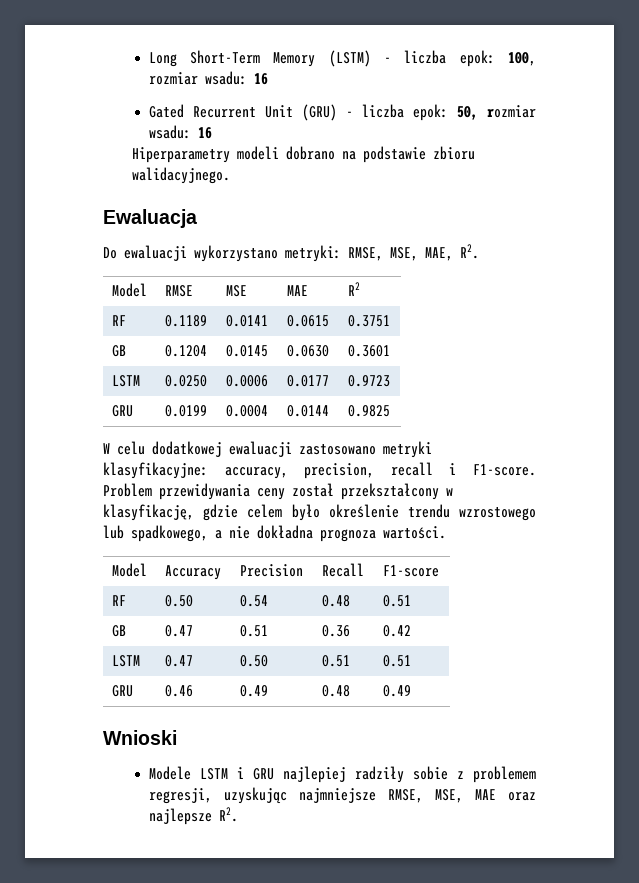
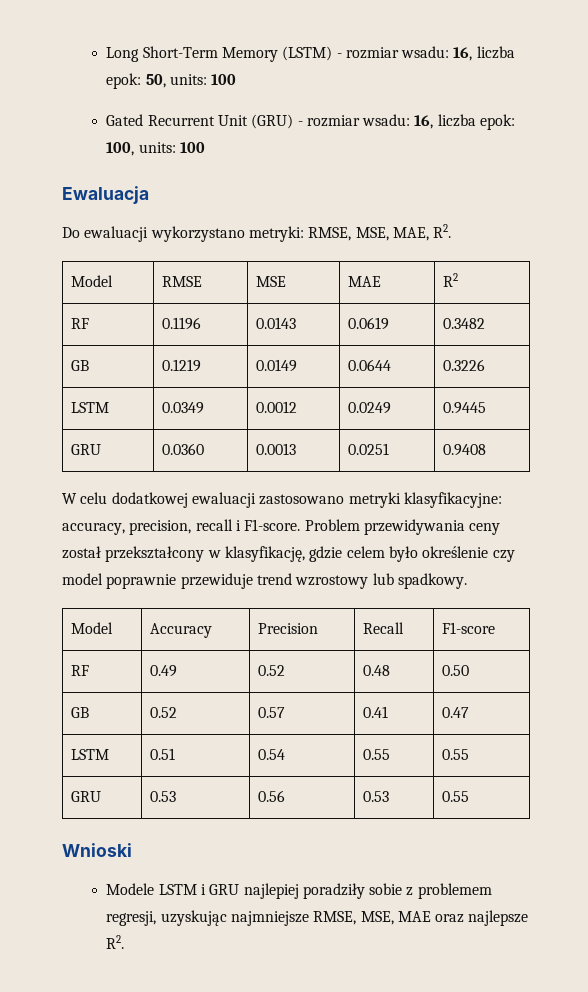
[404,50,536,67] [148,71,268,85] liczba epok: 100, rozmiar wsadu: 16 -> [345,46,515,61] [106,73,237,89] rozmiar wsadu: 16, liczba epok: 50, units: 100
[361,104,536,121] [148,125,212,139] [131,146,475,163] [131,167,230,184] liczba epok: 50, rozmiar wsadu: 16 // Hiperparametry modeli dobrano na podstawie zbioru walidacyjnego. -> [306,114,516,130] [106,142,205,156] rozmiar wsadu: 16, liczba epok: 100, units: 100
[164,315,207,327] [225,315,268,327] [286,315,329,327] [347,315,390,327] [111,345,126,357] [164,345,207,357] [225,345,268,357] [286,345,329,357] [347,345,390,357] [111,375,140,387] [164,375,207,387] [225,375,268,387] [286,375,329,387] [347,375,390,387] [111,405,133,417] [164,405,207,417] [225,405,268,417] [286,405,329,417] [347,405,390,417] 0.1189 | 0.0141 | 0.0615 | 0.3751 // GB | 0.1204 | 0.0145 | 0.0630 | 0.3601 // LSTM | 0.0250 | 0.0006 | 0.0177 | 0.9723 // GRU | 0.0199 | 0.0004 | 0.0144 | 0.9825 -> [162,317,202,330] [256,317,297,329] [348,317,390,330] [443,318,486,329] [71,360,90,371] [162,359,202,372] [256,359,298,372] [348,359,392,371] [443,359,486,371] [71,402,110,413] [162,402,205,414] [256,401,298,413] [348,402,392,414] [443,402,487,414] [71,444,102,455] [162,443,205,455] [256,443,297,455] [348,443,390,455] [443,444,487,456] 0.1196 | 0.0143 | 0.0619 | 0.3482 // GB | 0.1219 | 0.0149 | 0.0644 | 0.3226 // LSTM | 0.0349 | 0.0012 | 0.0249 | 0.9445 // GRU | 0.0360 | 0.0013 | 0.0251 | 0.9408
[407,504,536,521] [103,525,446,542] trendu wzrostowego lub spadkowego, a nie dokładna prognoza wartości. -> [492,550,515,562] [62,573,467,589] czy model poprawnie przewiduje trend wzrostowy lub spadkowy.
[164,595,193,607] [239,595,268,607] [321,595,350,607] [382,595,411,607] [111,625,126,637] [164,625,193,637] [239,625,268,637] [321,625,350,637] [382,625,411,637] [111,655,140,667] [164,655,193,667] [239,655,268,667] [321,655,350,667] [382,655,411,667] [111,685,133,697] [164,685,193,697] [239,685,268,697] [321,685,350,697] [382,685,411,697] 0.50 | 0.54 | 0.48 | 0.51 // GB | 0.47 | 0.51 | 0.36 | 0.42 // LSTM | 0.47 | 0.50 | 0.51 | 0.51 // GRU | 0.46 | 0.49 | 0.48 | 0.49 -> [150,665,178,677] [258,665,286,676] [363,665,391,676] [442,665,470,676] [71,707,90,718] [150,707,178,718] [258,707,286,718] [363,706,389,718] [442,707,470,718] [71,749,110,760] [150,748,176,760] [258,749,286,760] [363,749,391,760] [442,749,470,760] [71,791,102,802] [150,791,177,802] [258,790,286,802] [363,791,390,802] [442,791,470,802] 0.49 | 0.52 | 0.48 | 0.50 // GB | 0.52 | 0.57 | 0.41 | 0.47 // LSTM | 0.51 | 0.54 | 0.55 | 0.55 // GRU | 0.53 | 0.56 | 0.53 | 0.55
[354,766,404,783] radziły -> [302,883,365,899] poradziły

